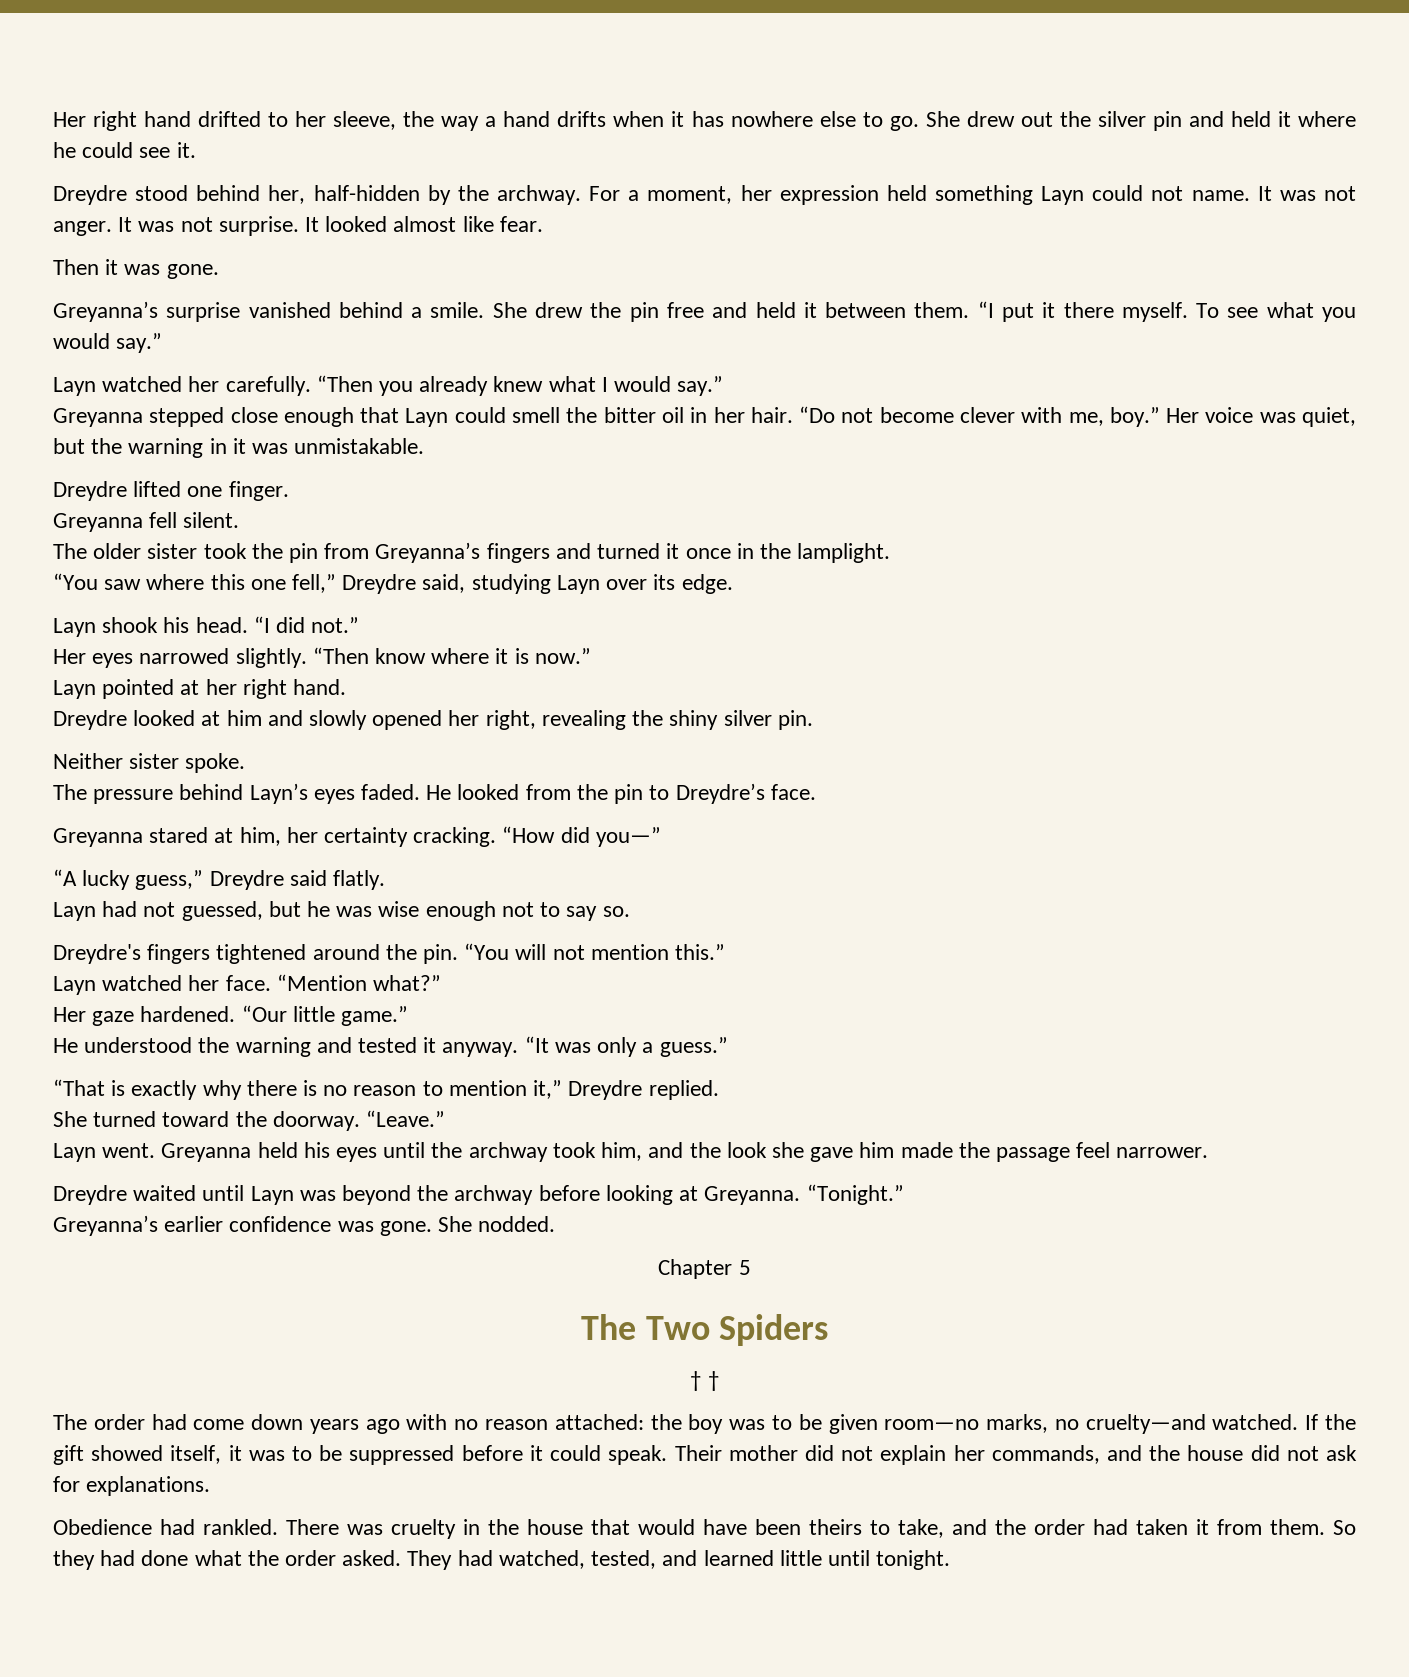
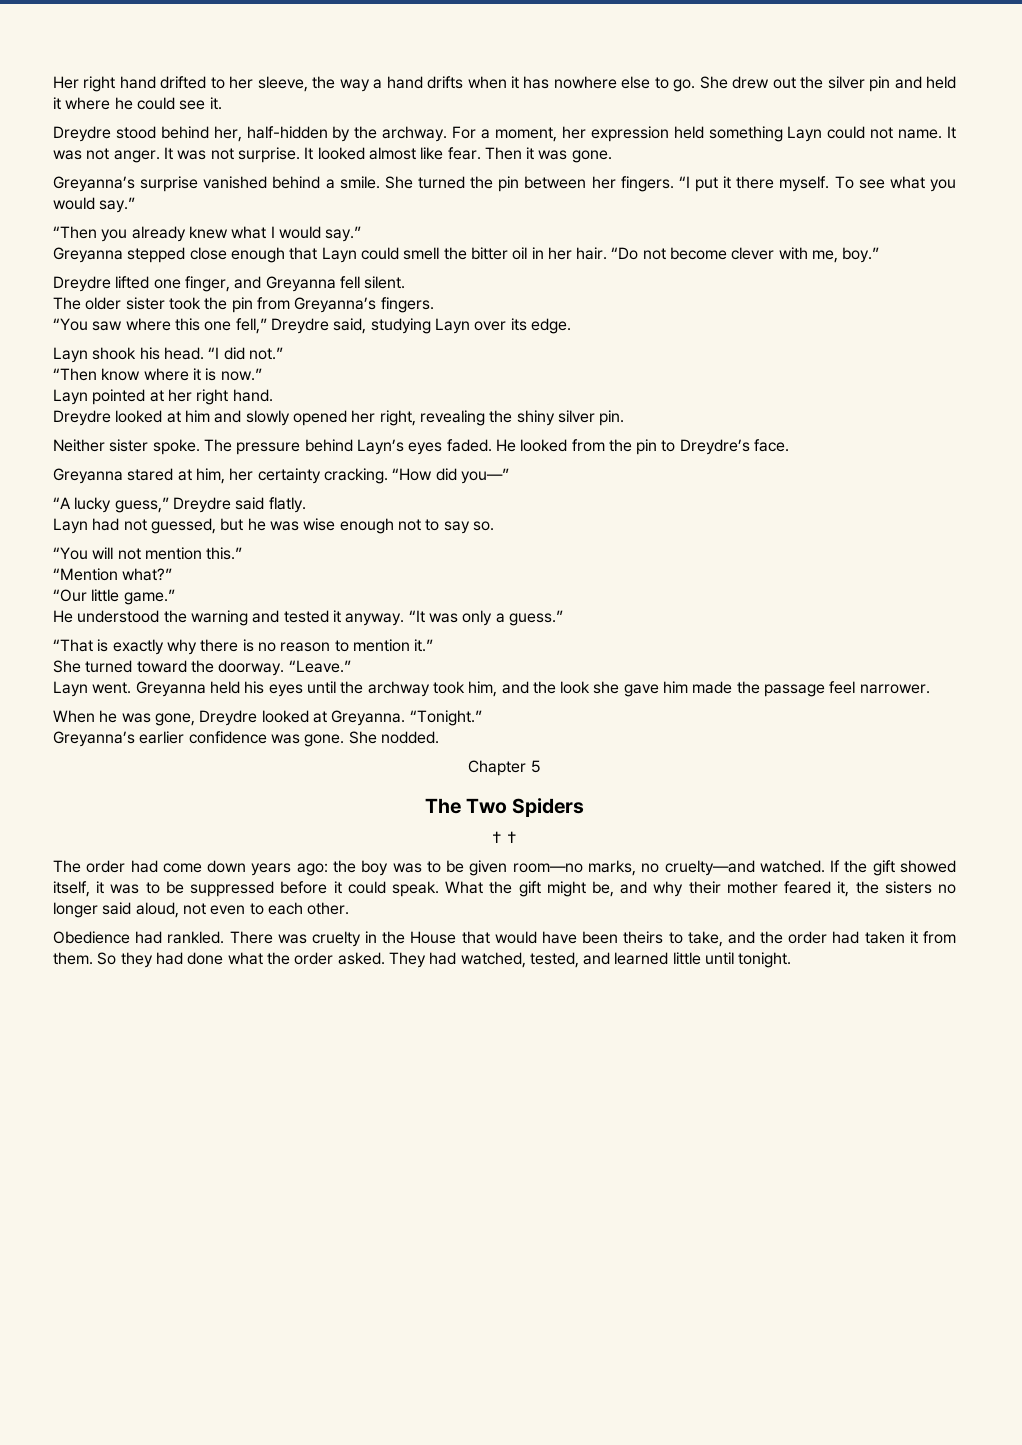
(543, 224) // -> (481, 153) none
[535,302,970,322] drew the pin free and held it between them. -> [418,176,674,192] turned the pin between her fingers.
[53,376,311,396] Layn watched her carefully. -> (136, 205) none
[1166,407,1356,427] [53,438,425,458] Her voice was quiet, but the warning in it was unmistakable. -> (880, 255) none
[228,481,289,501] finger. // -> [184,276,262,292] finger, and
[486,543,891,563] fingers and turned it once in the lamplight. -> [380,297,434,313] fingers.
[53,648,307,668] Her eyes narrowed slightly. -> (283, 353) none
(246, 763) // -> (200, 447) none
[53,944,459,964] Dreydre's fingers tightened around the pin. -> (494, 526) none
[53,975,271,995] Layn watched her face. -> (243, 553) none
[53,1006,236,1026] Her gaze hardened. -> (173, 574) none
[533,1080,719,1100] it,” Dreydre replied. -> [414,639,434,652] it.”
[53,1185,673,1205] Dreydre waited until Layn was beyond the archway before looking -> [53,710,309,726] When he was gone, Dreydre looked
[365,1414,644,1434] ago with no reason attached: -> [296,863,328,876] ago:
[674,1445,1357,1465] [53,1476,211,1496] Their mother did not explain her commands, and the house did not ask for explanations. -> [445,881,957,897] [53,902,350,918] What the gift might be, and why their mother feared it, the sisters no longer said aloud, not even to each other.
[527,1519,583,1535] house -> [410,931,457,944] House

